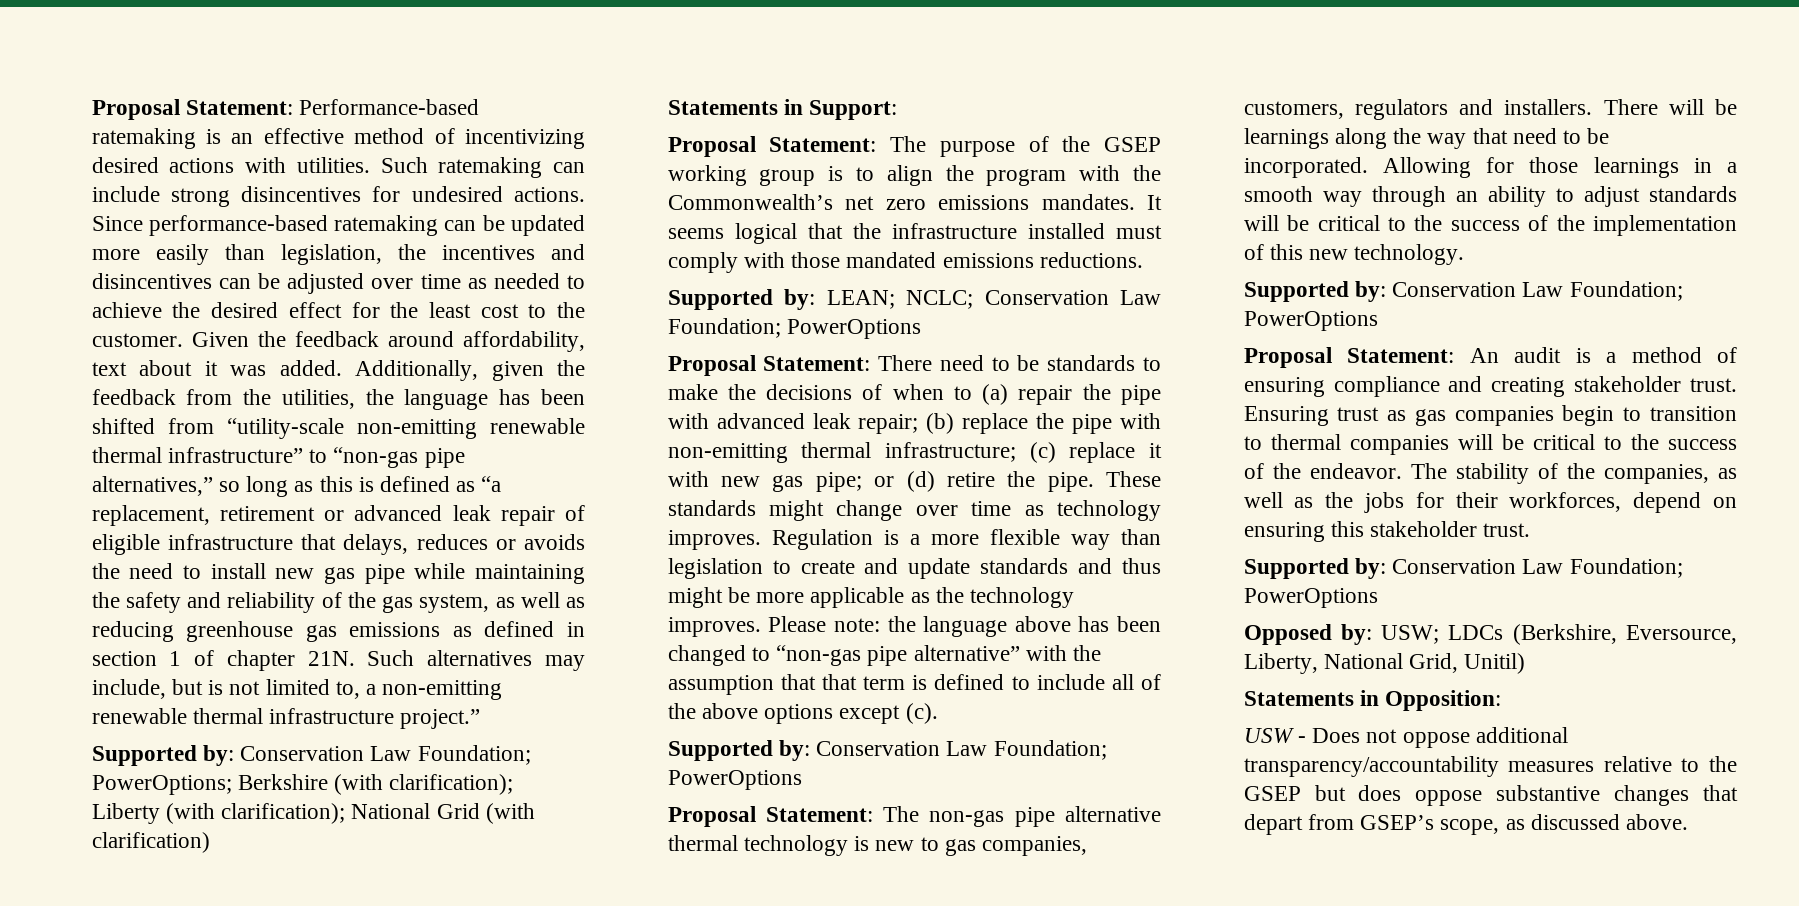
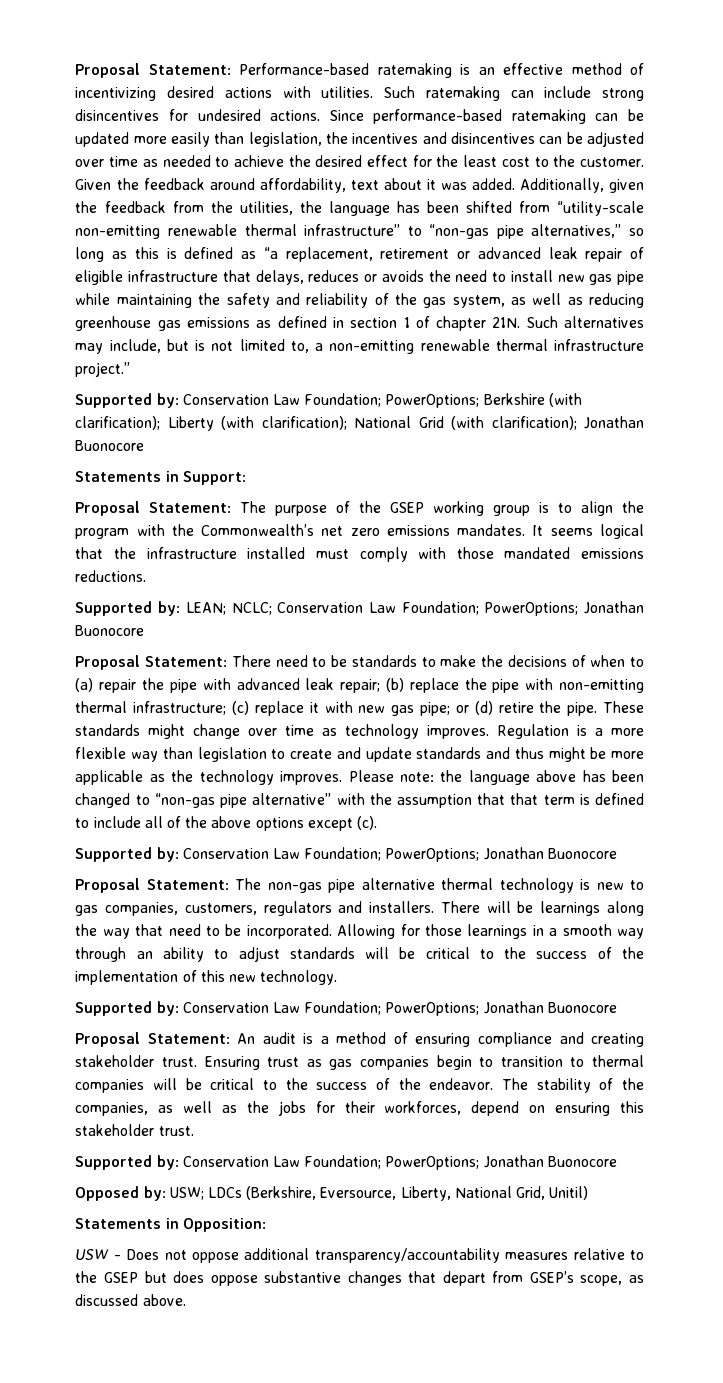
[91,832,210,853] clarification) -> [491,416,644,430] [75,440,145,451] clarification); Jonathan Buonocore
[786,319,921,339] PowerOptions -> [484,601,644,616] [75,625,145,636] PowerOptions; Jonathan Buonocore
[667,770,802,790] PowerOptions -> [385,847,617,862] PowerOptions; Jonathan Buonocore
[1243,311,1378,331] PowerOptions -> [385,1001,617,1016] PowerOptions; Jonathan Buonocore
[1243,588,1378,608] PowerOptions -> [385,1155,617,1170] PowerOptions; Jonathan Buonocore

